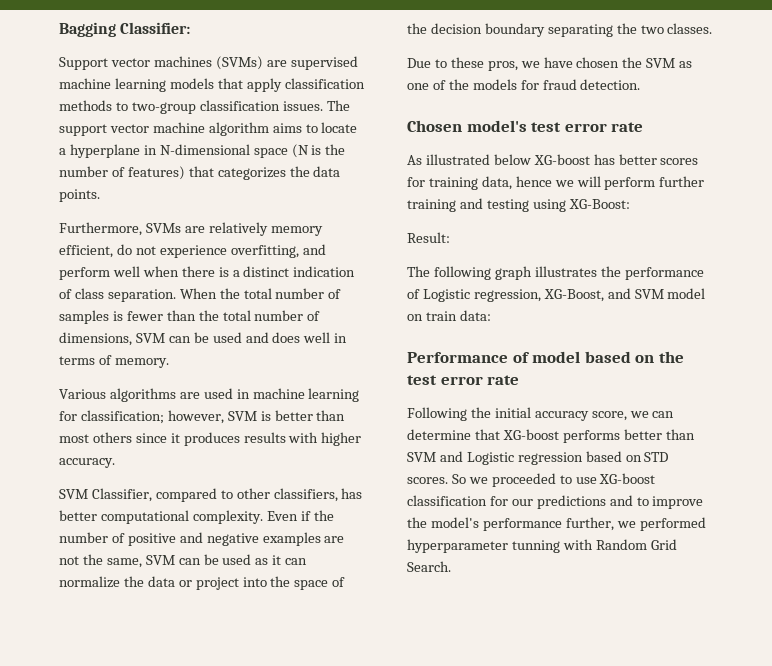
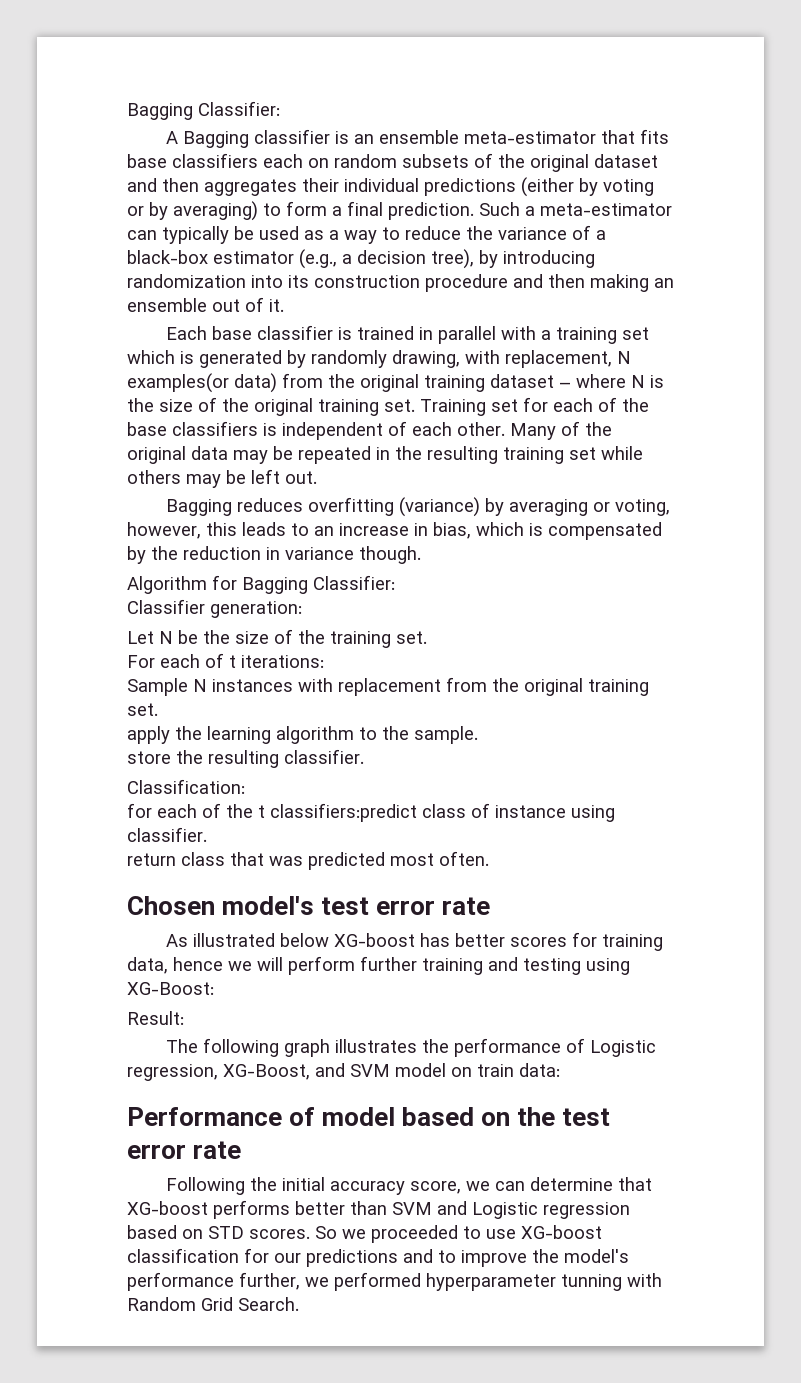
[59,22,191,37] [59,56,358,70] [59,78,365,92] [59,100,350,114] [59,122,358,136] [59,144,346,158] [59,166,341,180] [59,189,100,202] [59,222,323,236] [59,244,326,258] [59,266,356,280] [59,288,342,302] [59,310,321,324] [59,332,348,346] [59,355,169,368] [59,388,360,402] [59,410,346,424] [59,432,362,446] [59,458,115,468] [59,488,363,502] [59,510,334,524] [59,532,345,546] [59,554,308,568] [59,576,346,590] [407,23,713,37] [407,57,693,71] [407,79,641,90] Bagging Classifier: // Support vector machines (SVMs) are supervised machine learning models that apply classification methods to two-group classification issues. The support vector machine algorithm aims to locate a hyperplane in N-dimensional space (N is the number of features) that categorizes the data points. // Furthermore, SVMs are relatively memory efficient, do not experience overfitting, and perform well when there is a distinct indication of class separation. When the total number of samples is fewer than the total number of dimensions, SVM can be used and does well in terms of memory. // Various algorithms are used in machine learning for classification; however, SVM is better than most others since it produces results with higher accuracy. // SVM Classifier, compared to other classifiers, has better computational complexity. Even if the number of positive and negative examples are not the same, SVM can be used as it can normalize the data or project into the space of the decision boundary separating the two classes. // Due to these pros, we have chosen the SVM as one of the models for fraud detection. -> [127,101,280,120] [166,129,670,148] [127,153,658,172] [127,177,654,197] [127,201,672,221] [127,225,606,244] [127,249,595,269] [127,274,674,292] [127,297,284,312] [166,325,650,344] [127,350,631,368] [127,373,664,393] [127,397,649,416] [127,421,612,440] [127,446,643,464] [127,469,317,488] [166,497,671,517] [127,522,662,540] [127,546,421,564] [127,575,395,594] [127,599,302,618] [127,629,427,648] [127,653,324,668] [127,677,649,696] [127,703,158,716] [127,726,478,744] [127,749,364,768] [127,779,245,794] [127,803,615,822] [127,827,207,842] [127,851,489,870] Bagging Classifier: // A Bagging classifier is an ensemble meta-estimator that fits base classifiers each on random subsets of the original dataset and then aggregates their individual predictions (either by voting or by averaging) to form a final prediction. Such a meta-estimator can typically be used as a way to reduce the variance of a black-box estimator (e.g., a decision tree), by introducing randomization into its construction procedure and then making an ensemble out of it. // Each base classifier is trained in parallel with a training set which is generated by randomly drawing, with replacement, N examples(or data) from the original training dataset – where N is the size of the original training set. Training set for each of the base classifiers is independent of each other. Many of the original data may be repeated in the resulting training set while others may be left out. // Bagging reduces overfitting (variance) by averaging or voting, however, this leads to an increase in bias, which is compensated by the reduction in variance though. // Algorithm for Bagging Classifier: // Classifier generation: // Let N be the size of the training set. // For each of t iterations: // Sample N instances with replacement from the original training set. // apply the learning algorithm to the sample. // store the resulting classifier. // Classification: // for each of the t classifiers:predict class of instance using classifier. // return class that was predicted most often.

